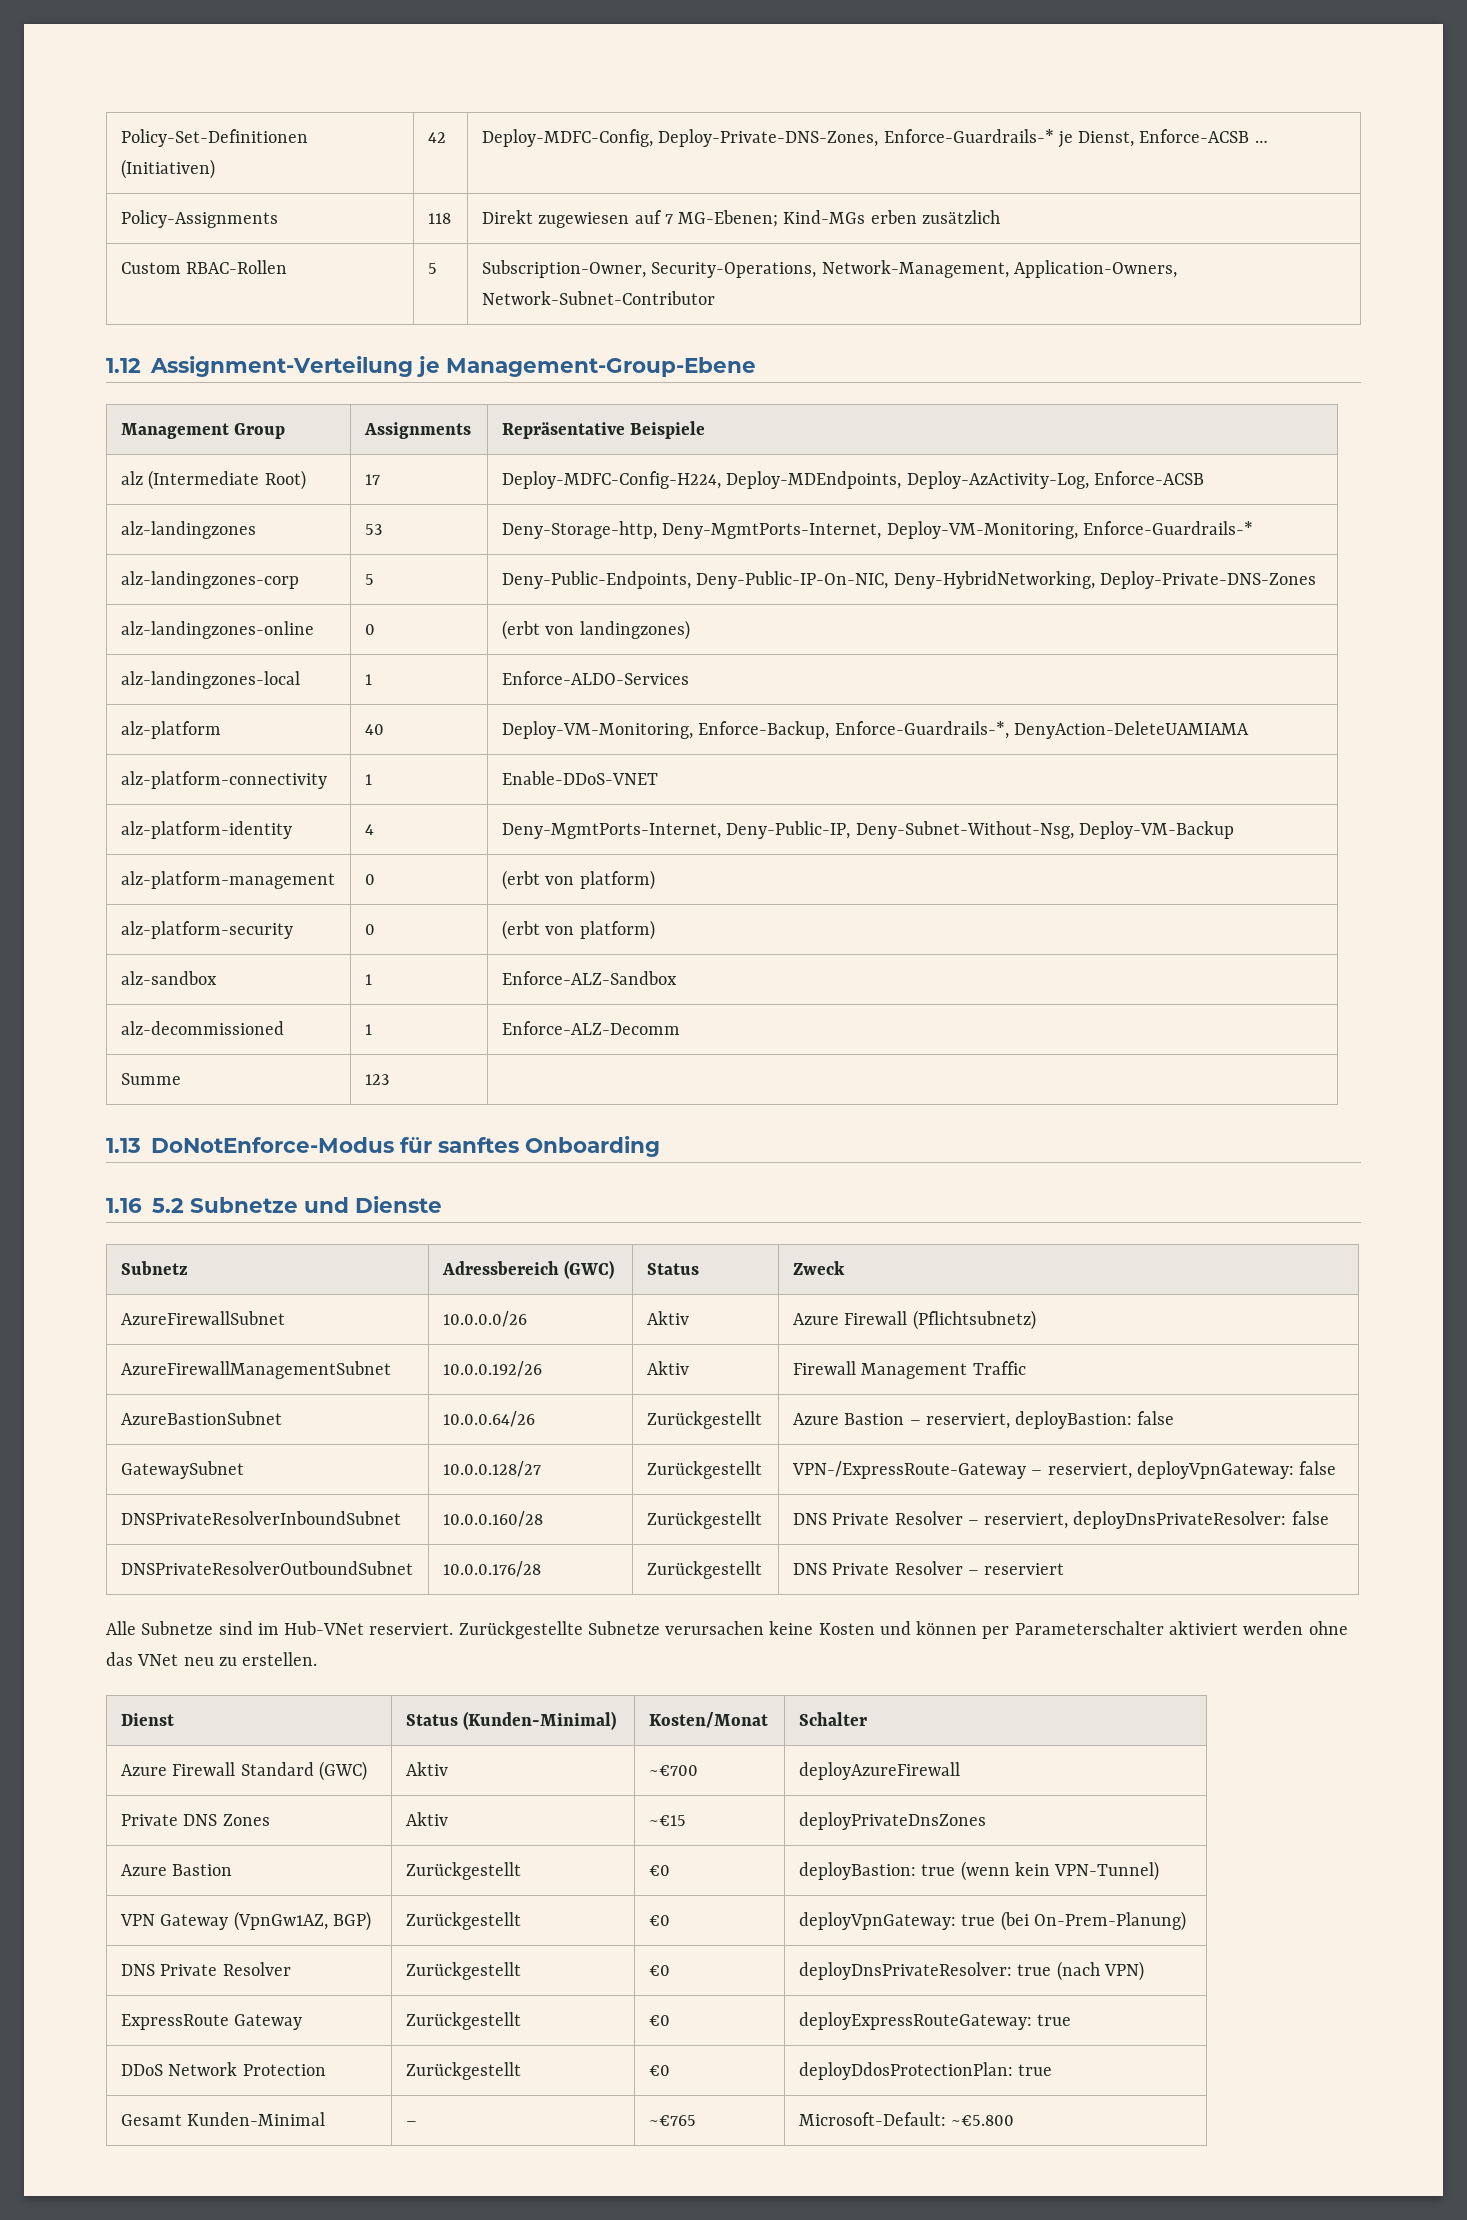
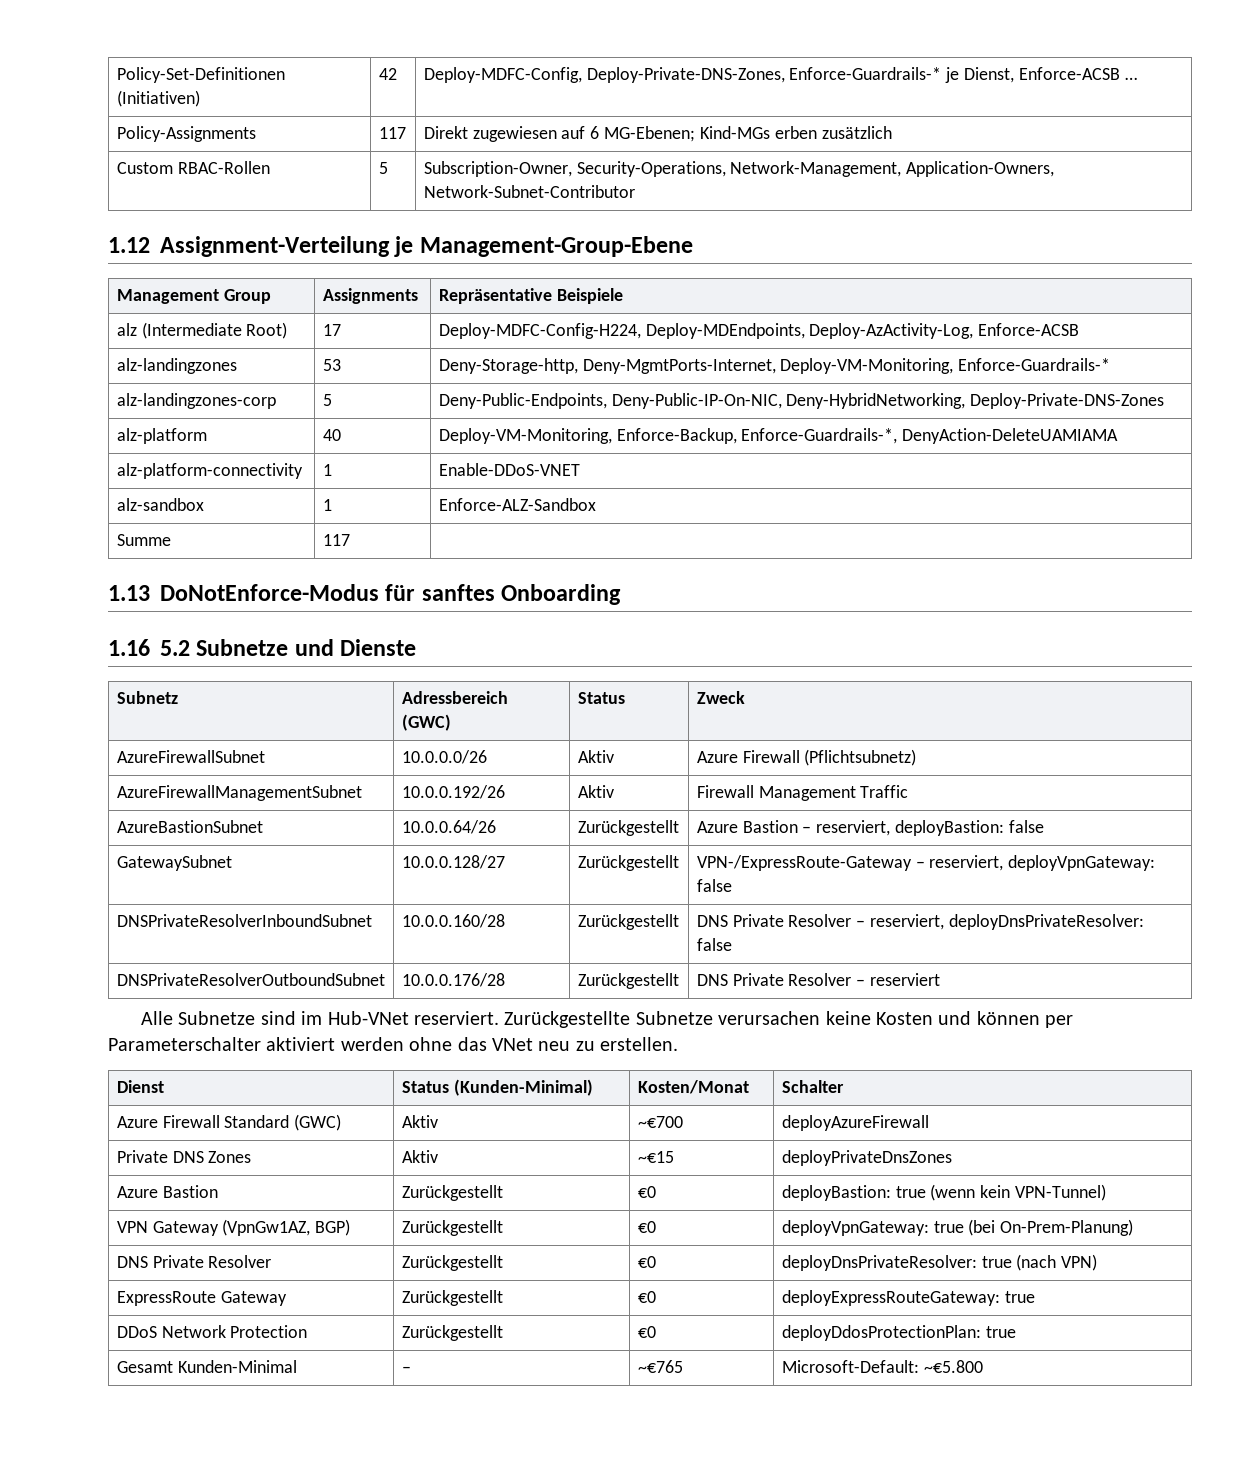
[427,213,451,224] 118 -> [378,127,406,139] 117
[664,214,673,224] 7 -> [590,126,600,139] 6
[120,621,314,639] [364,624,375,635] [501,620,690,640] [120,671,300,689] [364,674,372,685] [501,671,689,685] // alz-landingzones-online | 0 | (erbt von landingzones) // alz-landingzones-local | 1 | Enforce-ALDO-Services -> (1165, 401) none
[120,821,292,839] [364,824,374,835] [501,821,1234,839] [120,871,335,889] [364,874,375,885] [501,870,655,890] [120,921,293,939] [364,924,375,935] [501,920,655,940] // alz-platform-identity | 4 | Deny-MgmtPorts-Internet, Deny-Public-IP, Deny-Subnet-Without-Nsg, Deploy-VM-Backup // alz-platform-management | 0 | (erbt von platform) // alz-platform-security | 0 | (erbt von platform) -> (580, 469) none
[120,1021,284,1035] [364,1024,372,1035] [501,1021,680,1035] // alz-decommissioned | 1 | Enforce-ALZ-Decomm -> (596, 504) none
[364,1074,389,1085] 123 -> [322,534,350,546] 117

